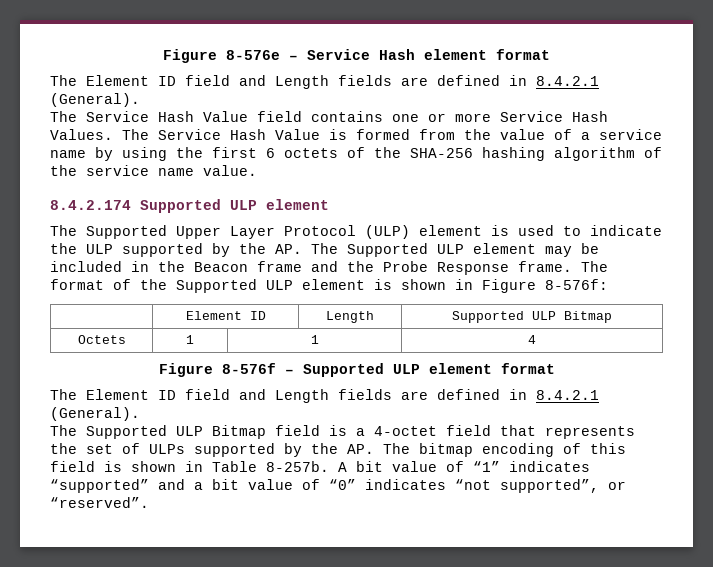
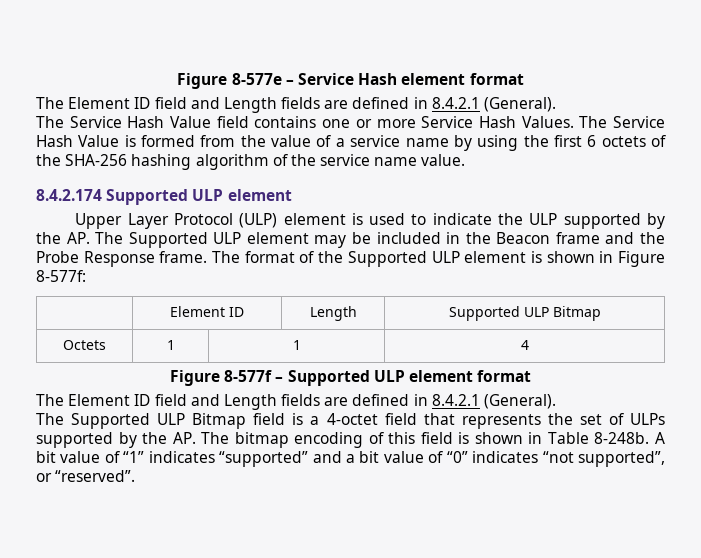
[163,49,280,63] Figure 8-576e -> [177,73,282,89] Figure 8-577e
[50,225,167,239] The Supported -> (292, 195) none
[545,279,608,290] 8-576f: -> [36,270,86,282] 8-577f:
[221,363,276,374] 8-576f -> [224,370,273,382] 8-577f
[266,461,329,472] 8-257b. -> [594,432,650,444] 8-248b.

